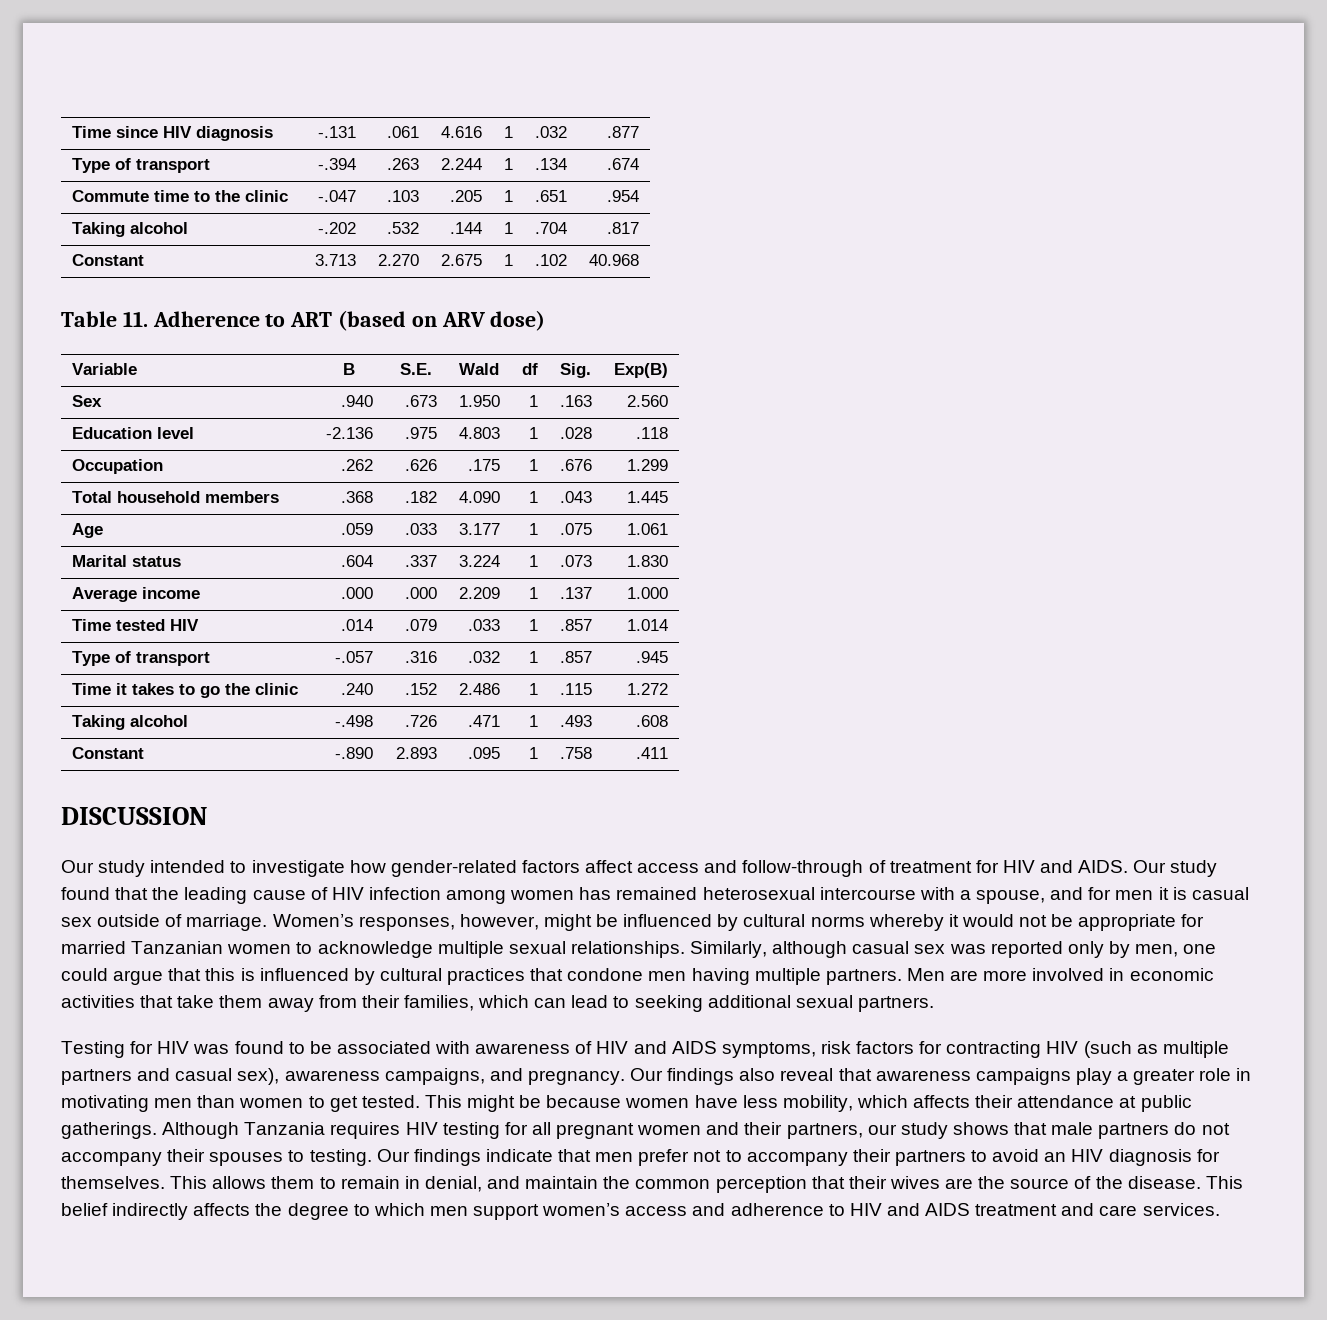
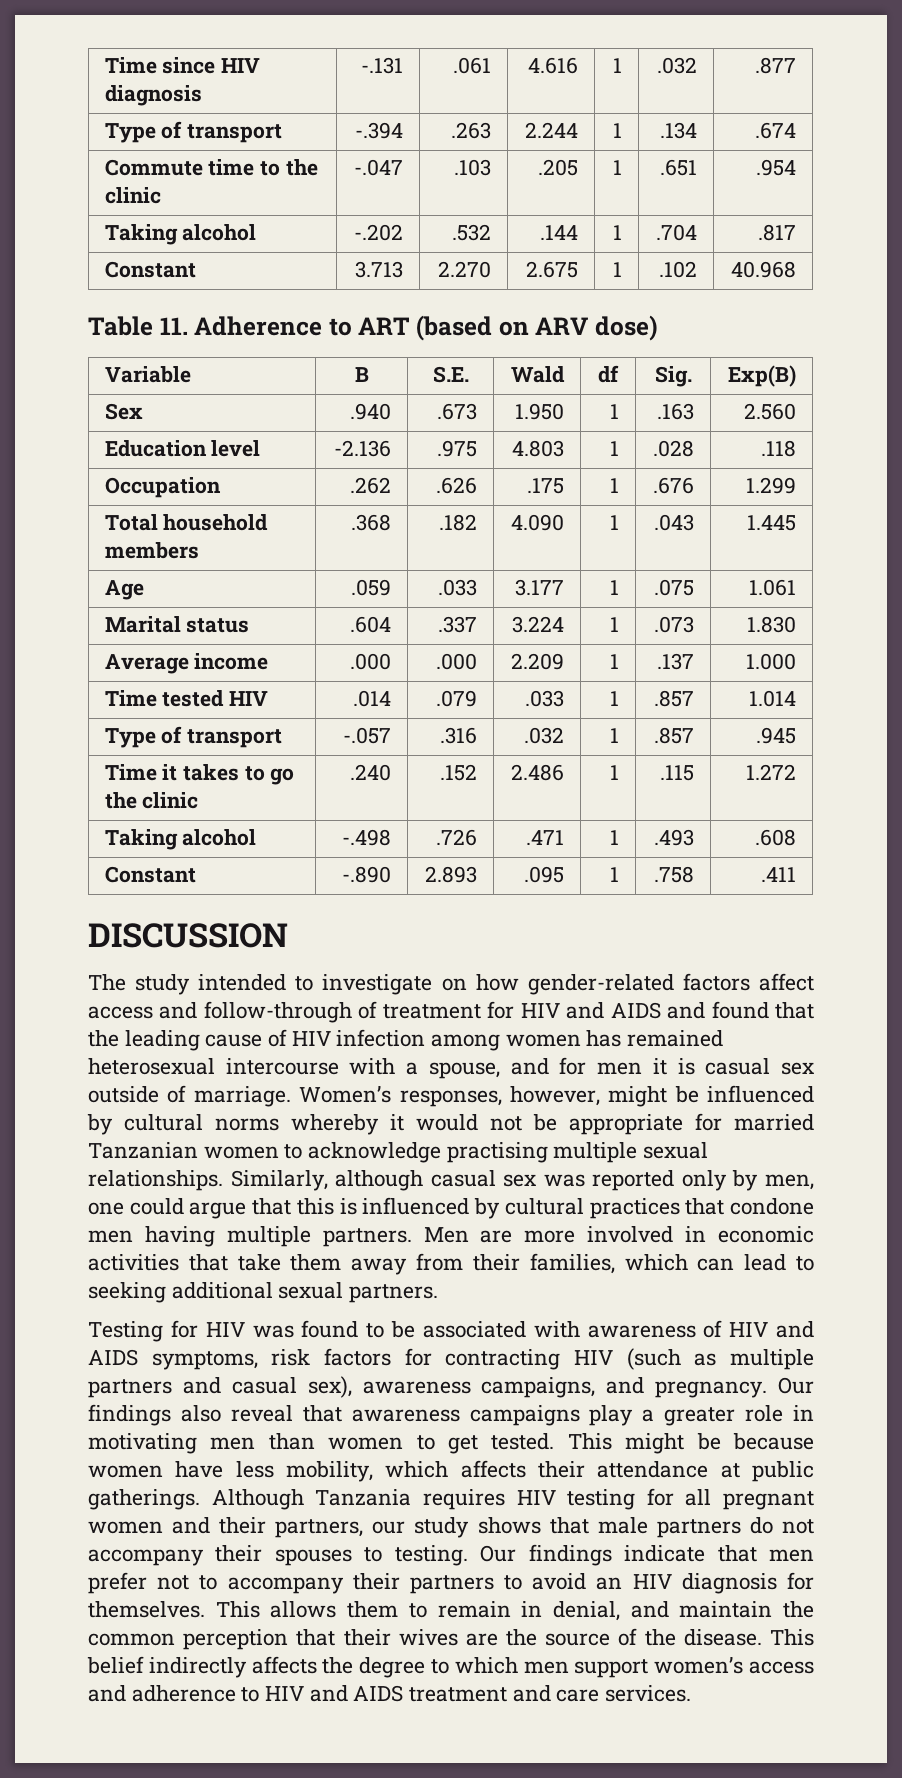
[61,860,94,873] Our -> [88,974,126,991] The
(345, 868) none -> [441,978,467,991] on
[1078,860,1218,877] AIDS. Our study -> [610,1002,706,1019] AIDS and
(433, 949) none -> [446,1142,548,1163] practising

